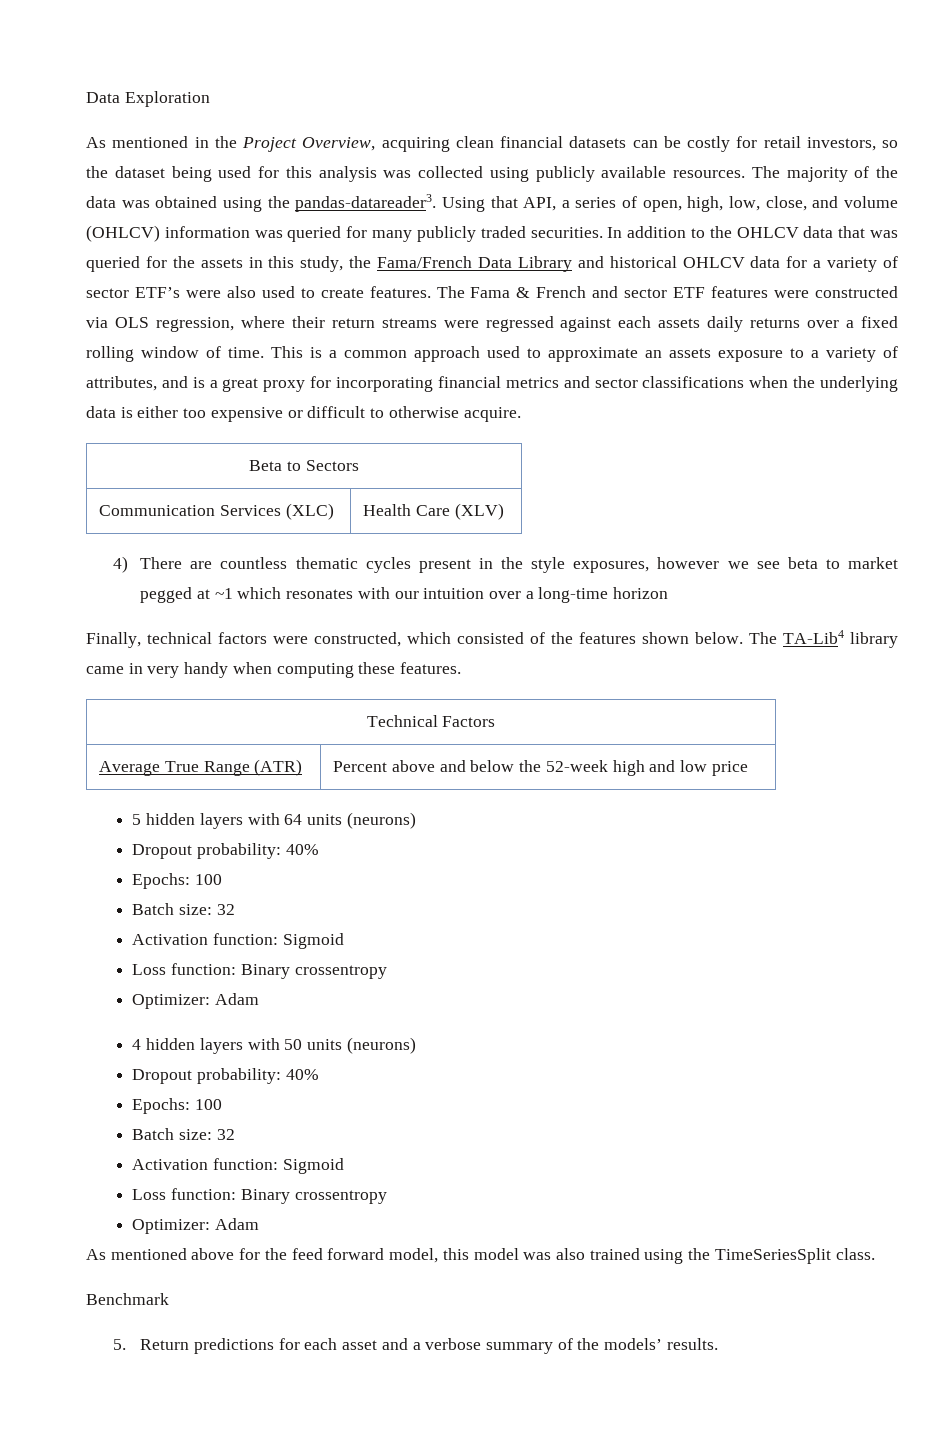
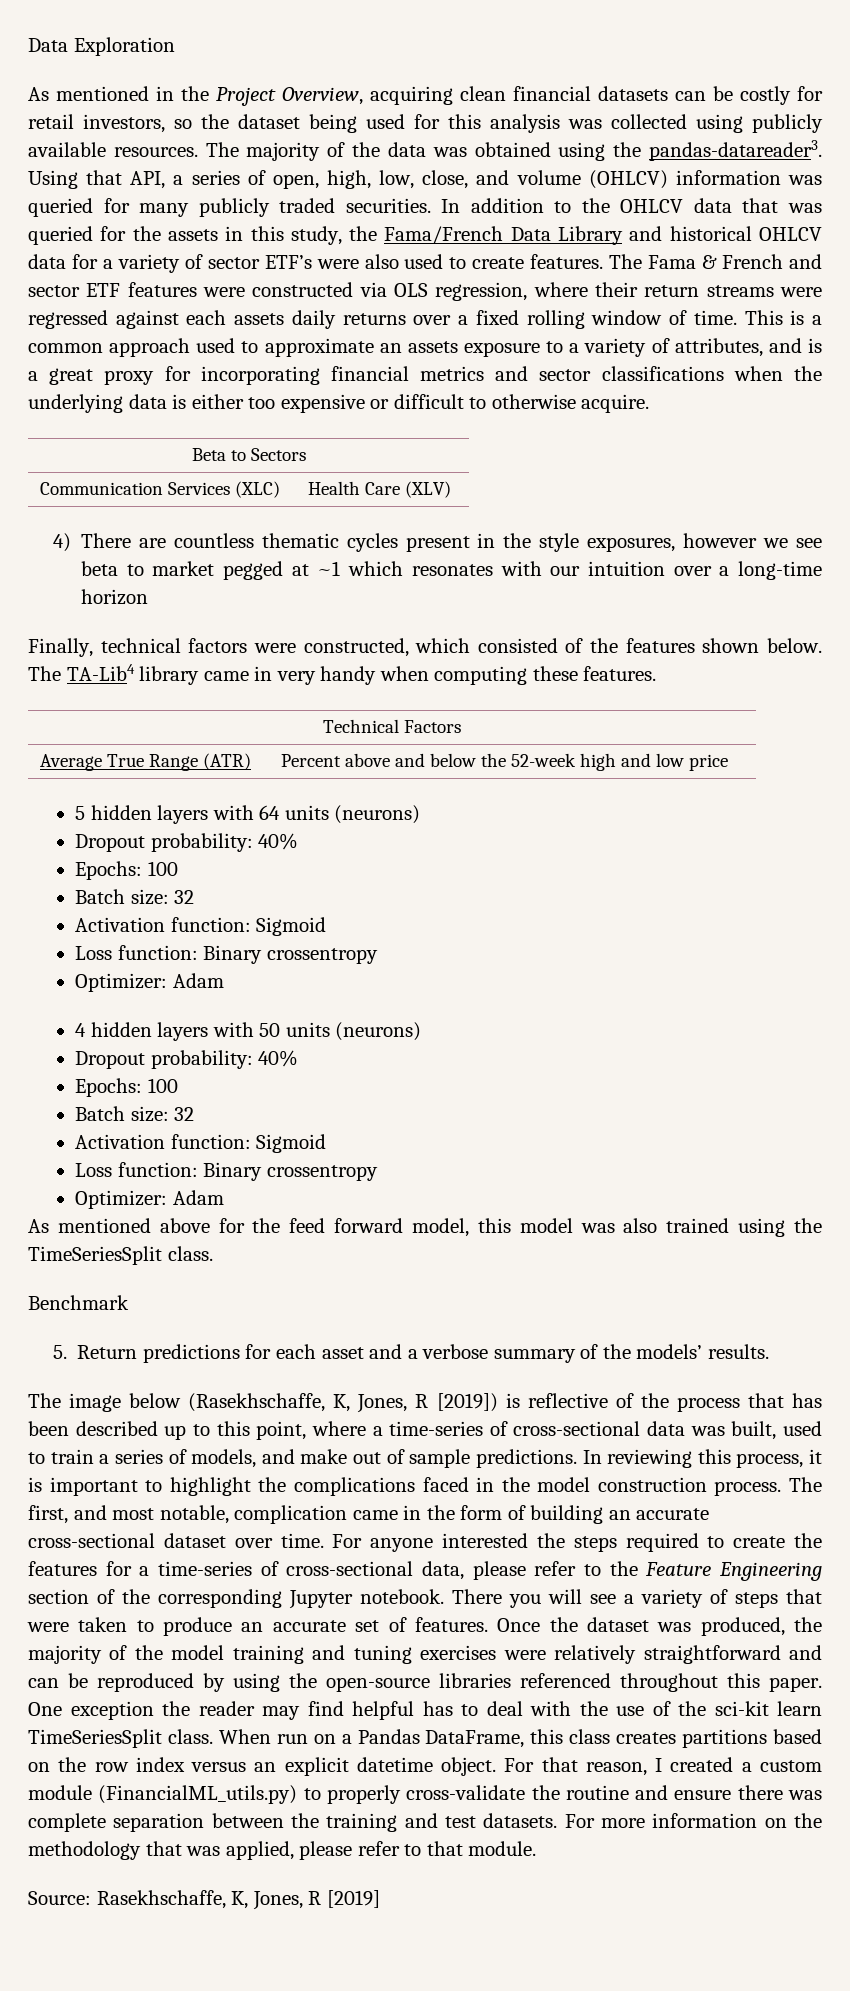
(718, 1344) none -> [28,1393,822,1413] [28,1421,822,1440] [28,1449,822,1468] [28,1477,823,1496] [28,1505,710,1524] [28,1533,823,1552] [28,1561,822,1581] [28,1589,822,1609] [27,1617,823,1636] [28,1645,823,1664] [28,1673,822,1692] [28,1701,822,1720] [28,1729,822,1748] [28,1757,822,1776] [28,1785,822,1804] [28,1813,823,1832] [28,1841,537,1860] [28,1890,380,1910] // The image below (Rasekhschaffe, K, Jones, R [2019]) is reflective of the process that has been described up to this point, where a time-series of cross-sectional data was built, used to train a series of models, and make out of sample predictions. In reviewing this process, it is important to highlight the complications faced in the model construction process. The first, and most notable, complication came in the form of building an accurate cross-sectional dataset over time. For anyone interested the steps required to create the features for a time-series of cross-sectional data, please refer to the Feature Engineering section of the corresponding Jupyter notebook. There you will see a variety of steps that were taken to produce an accurate set of features. Once the dataset was produced, the majority of the model training and tuning exercises were relatively straightforward and can be reproduced by using the open-source libraries referenced throughout this paper. One exception the reader may find helpful has to deal with the use of the sci-kit learn TimeSeriesSplit class. When run on a Pandas DataFrame, this class creates partitions based on the row index versus an explicit datetime object. For that reason, I created a custom module (FinancialML_utils.py) to properly cross-validate the routine and ensure there was complete separation between the training and test datasets. For more information on the methodology that was applied, please refer to that module. // Source: Rasekhschaffe, K, Jones, R [2019]

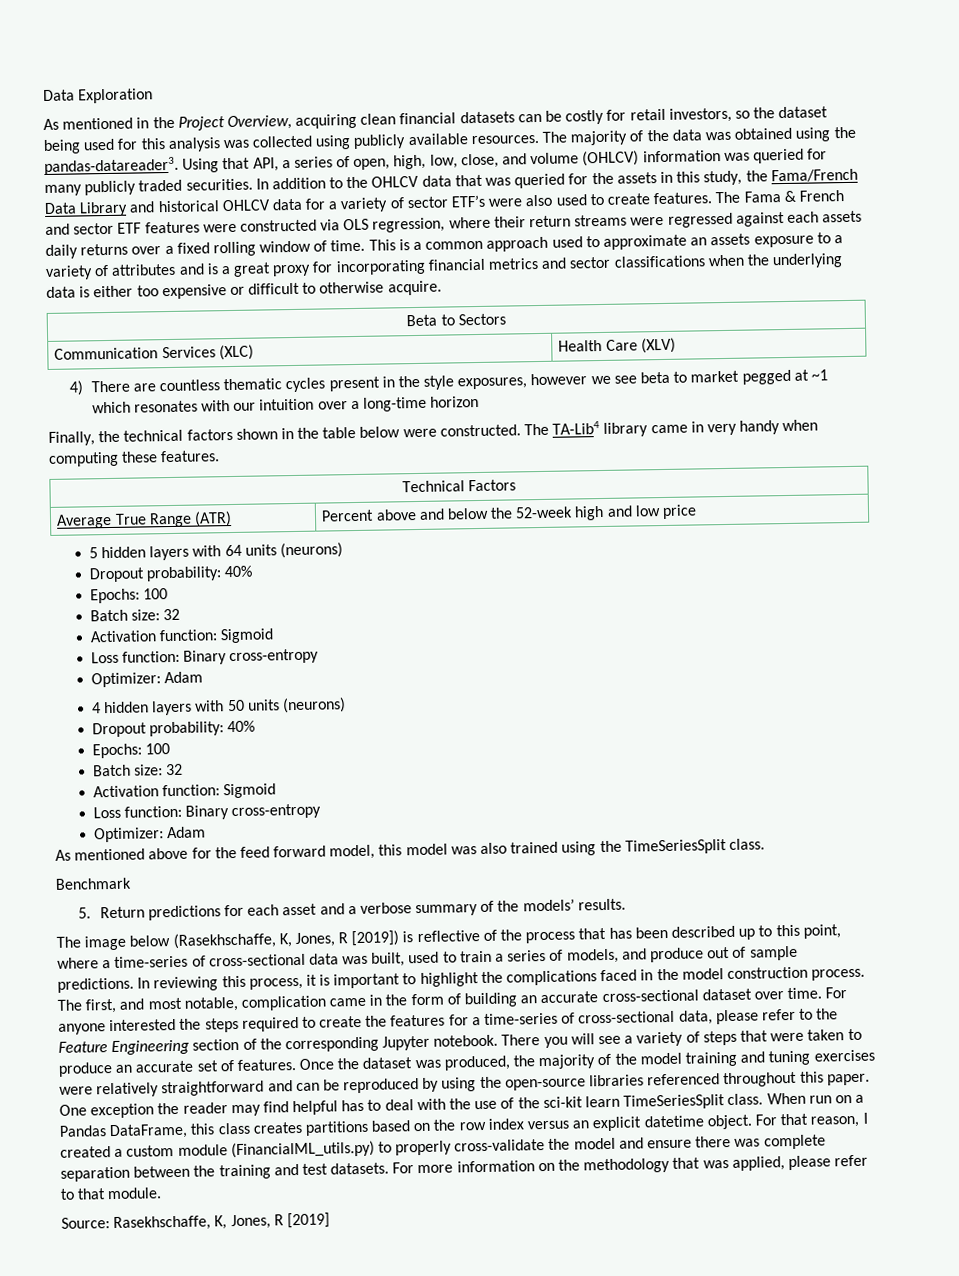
[674,338,763,357] attributes, -> [111,263,177,276] attributes
(93, 647) none -> [98,430,121,443] the
[253,638,822,657] were constructed, which consisted of the features shown below. -> [235,424,521,440] shown in the table below were constructed.
[266,948,378,964] crossentropy -> [229,648,320,665] cross-entropy
[266,1165,378,1181] crossentropy -> [231,803,322,820] cross-entropy
[300,1449,348,1464] make -> [649,947,704,963] produce
[565,1785,629,1800] routine -> [573,1137,616,1150] model

